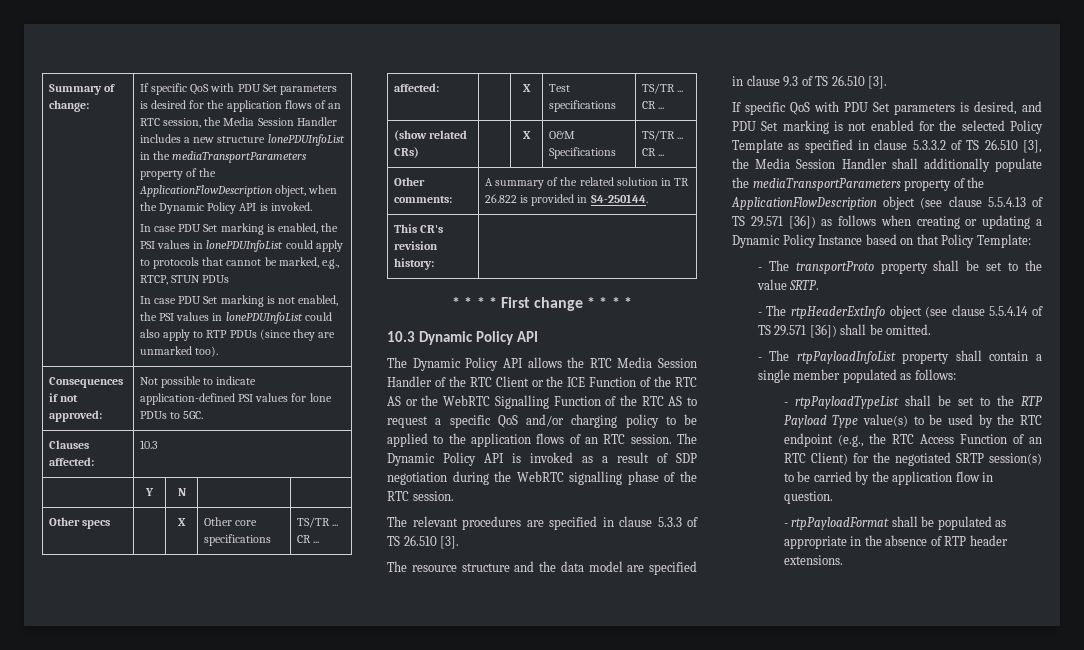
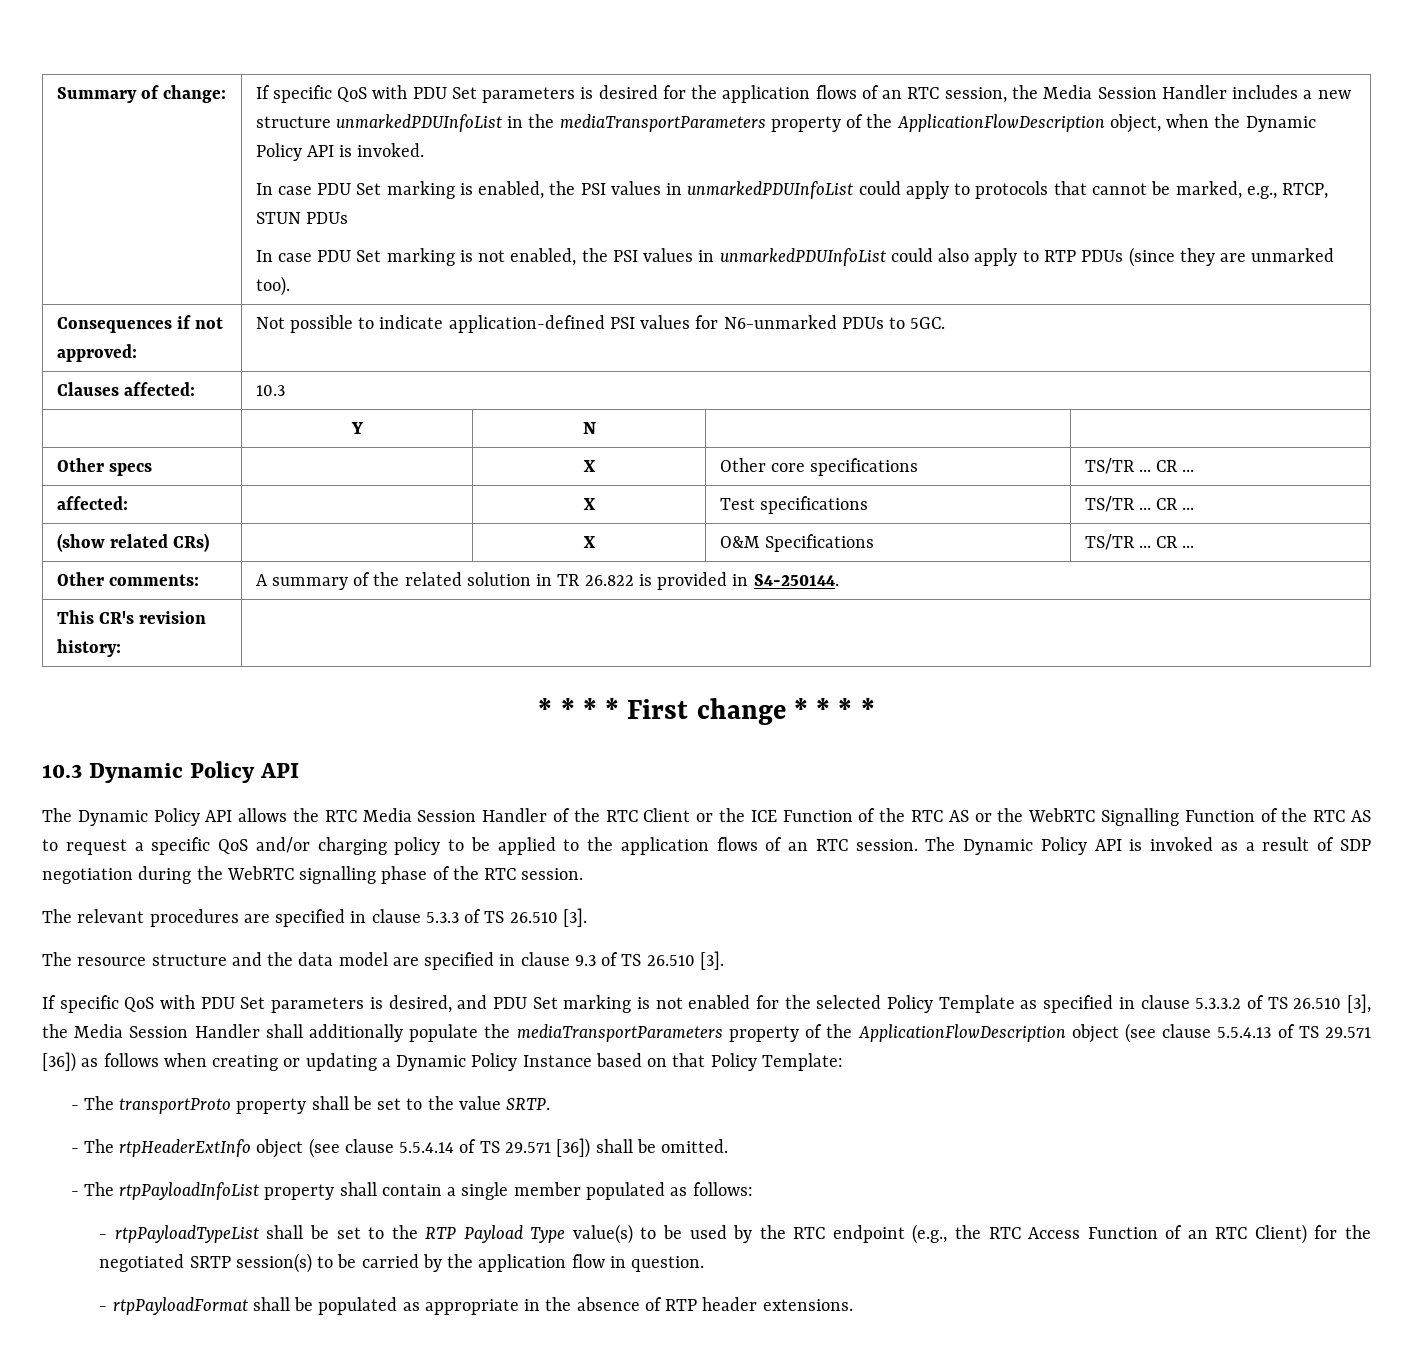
[267,134,345,146] lonePDUInfoList -> [335,114,502,132] unmarkedPDUInfoList
[206,240,284,252] lonePDUInfoList -> [687,181,854,199] unmarkedPDUInfoList
[225,312,303,324] lonePDUInfoList -> [719,248,886,266] unmarkedPDUInfoList
[309,393,332,402] lone -> [723,315,837,329] N6-unmarked

